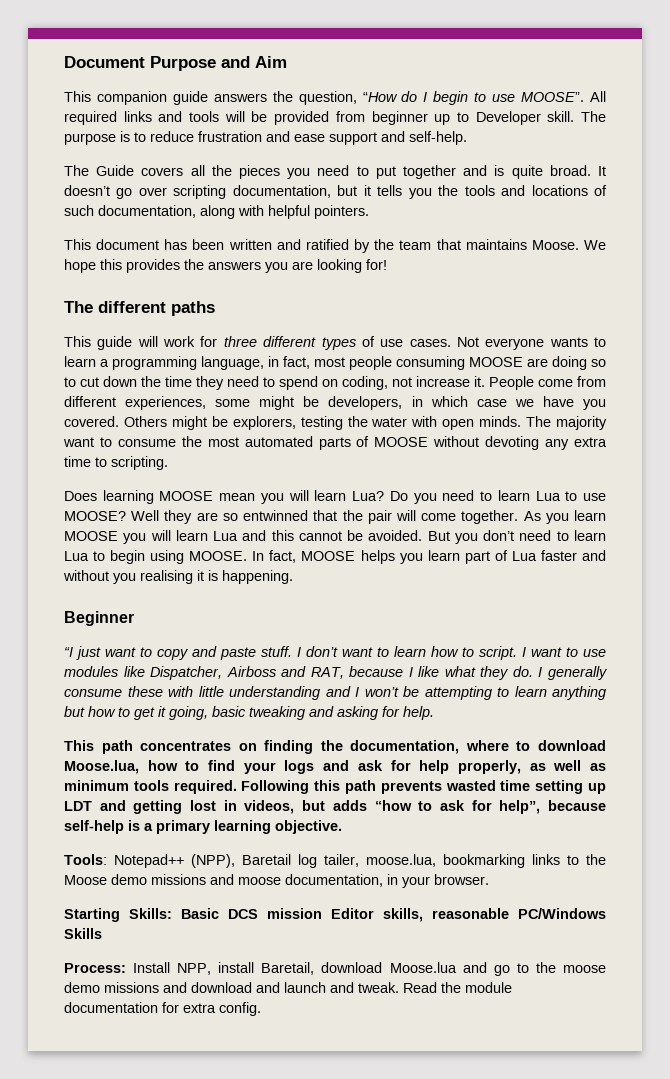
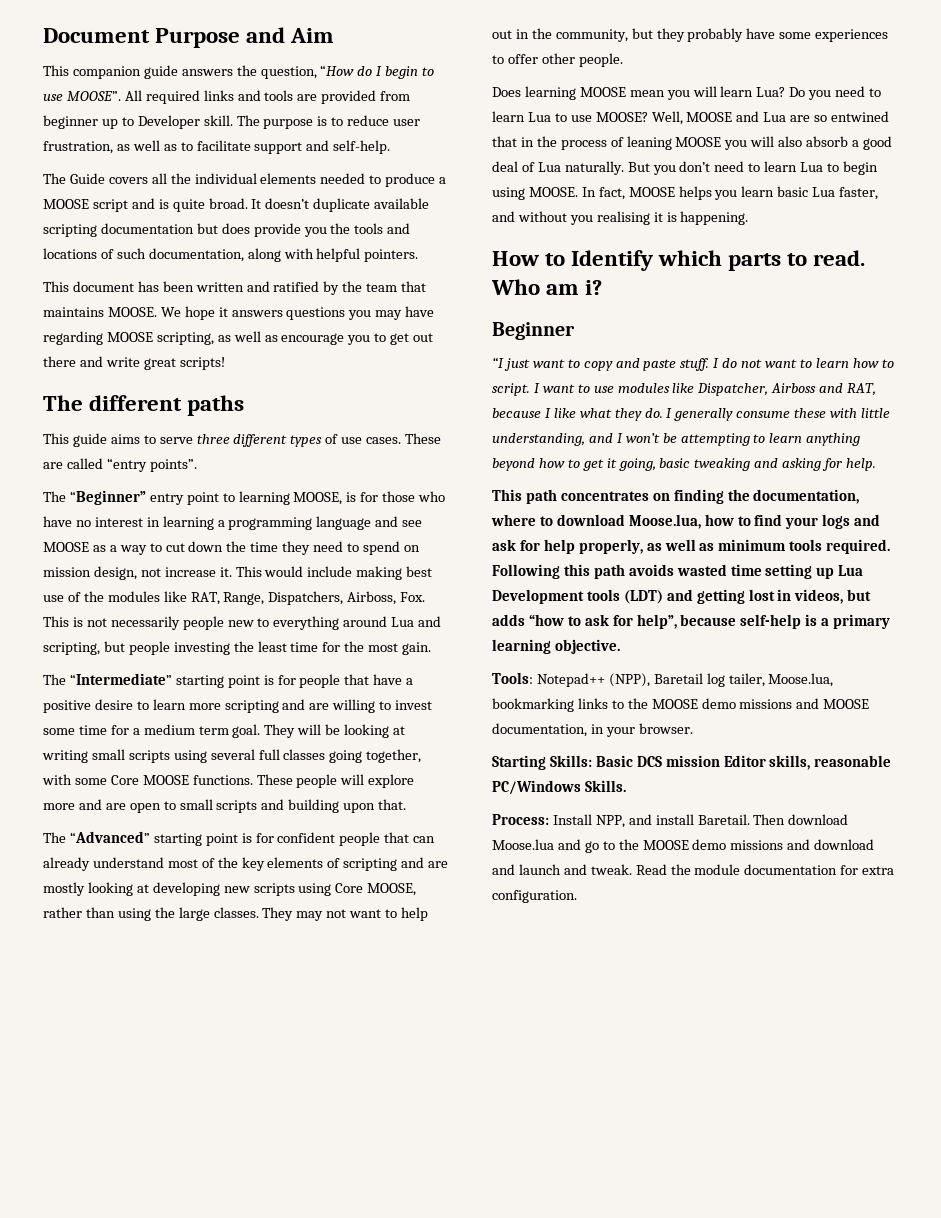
[224,111,268,122] will be -> [297,94,318,101] are
[198,131,325,142] frustration and ease -> [393,119,421,126] [43,140,251,154] user frustration, as well as to facilitate
[239,165,456,179] pieces you need to put together -> [194,173,447,187] [43,199,128,212] individual elements needed to produce a MOOSE script
[116,185,403,199] go over scripting documentation, but it tells -> [313,198,430,212] [43,223,301,237] duplicate available scripting documentation but does provide
[531,240,579,250] Moose. -> [107,307,157,317] MOOSE.
[100,259,387,273] this provides the answers you are looking for! -> [218,306,435,320] [43,331,434,345] [43,356,225,370] it answers questions you may have regarding MOOSE scripting, as well as encourage you to get out there and write great scripts!
[137,336,218,347] will work for -> [110,434,193,444] aims to serve
[456,337,606,350] [64,356,606,370] Not everyone wants to learn a programming language, in fact, most people consuming MOOSE are doing so -> [405,433,442,444] [43,458,197,472] [43,490,446,505] [43,516,423,530] [43,542,147,555] These are called “entry points”. // The “Beginner” entry point to learning MOOSE, is for those who have no interest in learning a programming language and see MOOSE as a way
[342,376,388,390] coding, -> [43,566,137,580] mission design,
[489,376,606,390] [64,396,606,410] [64,416,607,430] [63,436,608,450] [64,456,168,470] People come from different experiences, some might be developers, in which case we have you covered. Others might be explorers, testing the water with open minds. The majority want to consume the most automated parts of MOOSE without devoting any extra time to scripting. -> [235,566,433,580] [43,591,426,605] [43,616,442,630] [43,641,432,655] [43,673,414,688] [43,699,433,713] [43,724,406,738] [42,749,422,763] [42,774,415,788] [43,799,407,813] [43,831,436,846] [43,857,449,871] [43,882,417,896] [43,907,429,921] [492,28,889,42] [492,53,623,67] This would include making best use of the modules like RAT, Range, Dispatchers, Airboss, Fox. This is not necessarily people new to everything around Lua and scripting, but people investing the least time for the most gain. // The “Intermediate” starting point is for people that have a positive desire to learn more scripting and are willing to invest some time for a medium term goal. They will be looking at writing small scripts using several full classes going together, with some Core MOOSE functions. These people will explore more and are open to small scripts and building upon that. // The “Advanced” starting point is for confident people that can already understand most of the key elements of scripting and are mostly looking at developing new scripts using Core MOOSE, rather than using the large classes. They may not want to help out in the community, but they probably have some experiences to offer other people.
[131,510,607,524] [64,530,423,544] Well they are so entwinned that the pair will come together. As you learn MOOSE you will learn Lua and this cannot be avoided. -> [651,111,890,125] [492,136,892,150] [492,161,624,175] Well, MOOSE and Lua are so entwined that in the process of leaning MOOSE you will also absorb a good deal of Lua naturally.
[464,550,577,564] part of Lua faster -> [777,186,879,200] basic Lua faster,
(293, 577) none -> [492,250,866,271] [491,279,603,295] // How to Identify which parts to read. Who am i?
[306,646,338,657] don’t -> [722,358,763,368] do not
[229,686,320,700] understanding -> [492,433,585,446] understanding,
[64,706,85,717] but -> [492,458,535,471] beyond
[380,781,442,794] prevents -> [628,564,674,576] avoids
[64,801,92,811] LDT -> [838,565,864,576] [492,589,663,604] Lua Development tools (LDT)
[366,854,436,867] moose.lua, -> [768,673,834,687] Moose.lua,
[64,874,281,885] Moose demo missions and moose -> [651,698,870,709] MOOSE demo missions and MOOSE
[64,928,102,939] Skills -> [584,780,626,792] Skills.
[218,962,315,975] install Baretail, -> [628,814,786,825] and install Baretail. Then
[562,965,606,973] moose -> [642,840,689,850] MOOSE
[219,1002,261,1016] config. -> [492,890,577,903] configuration.

